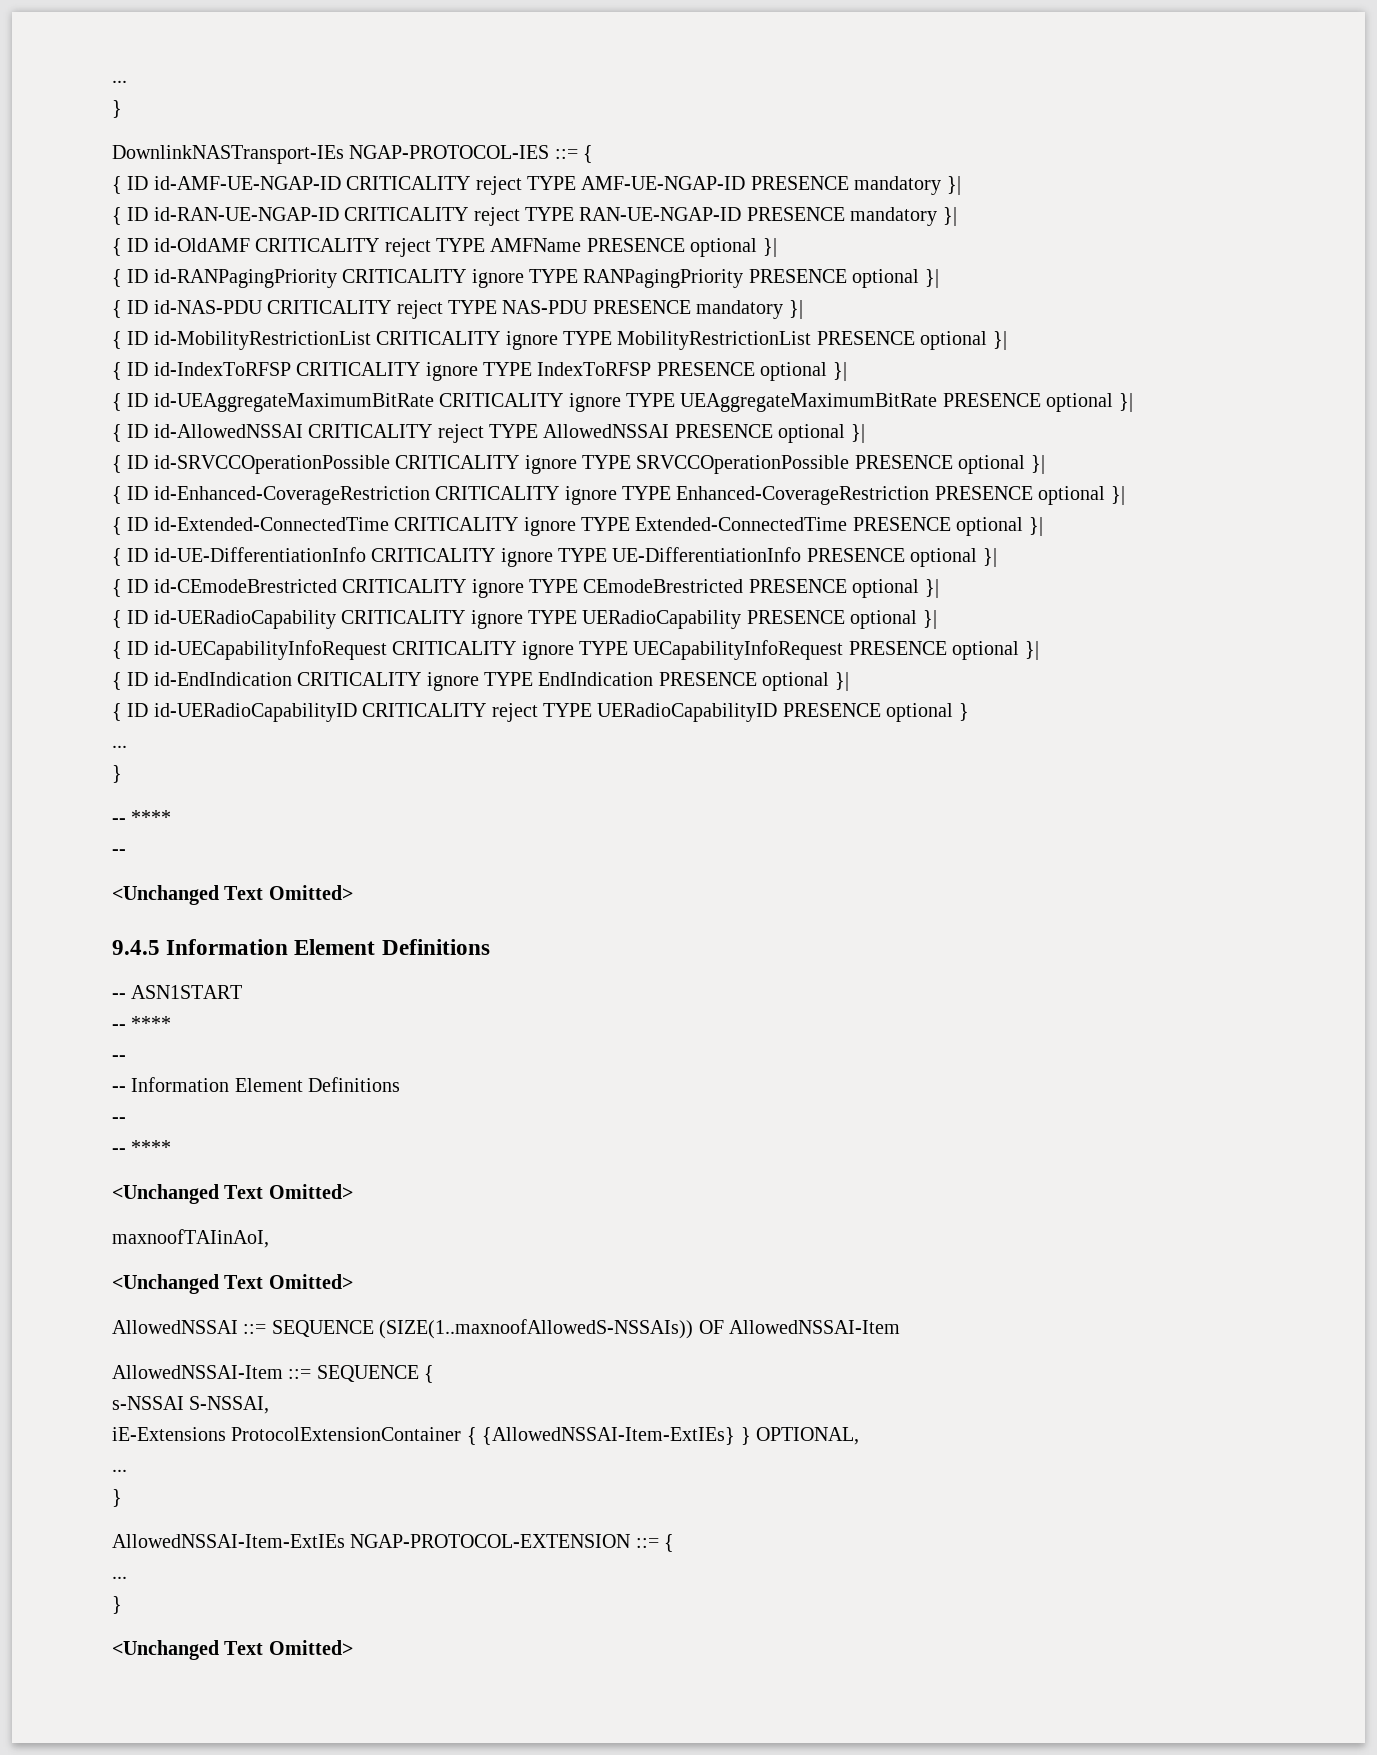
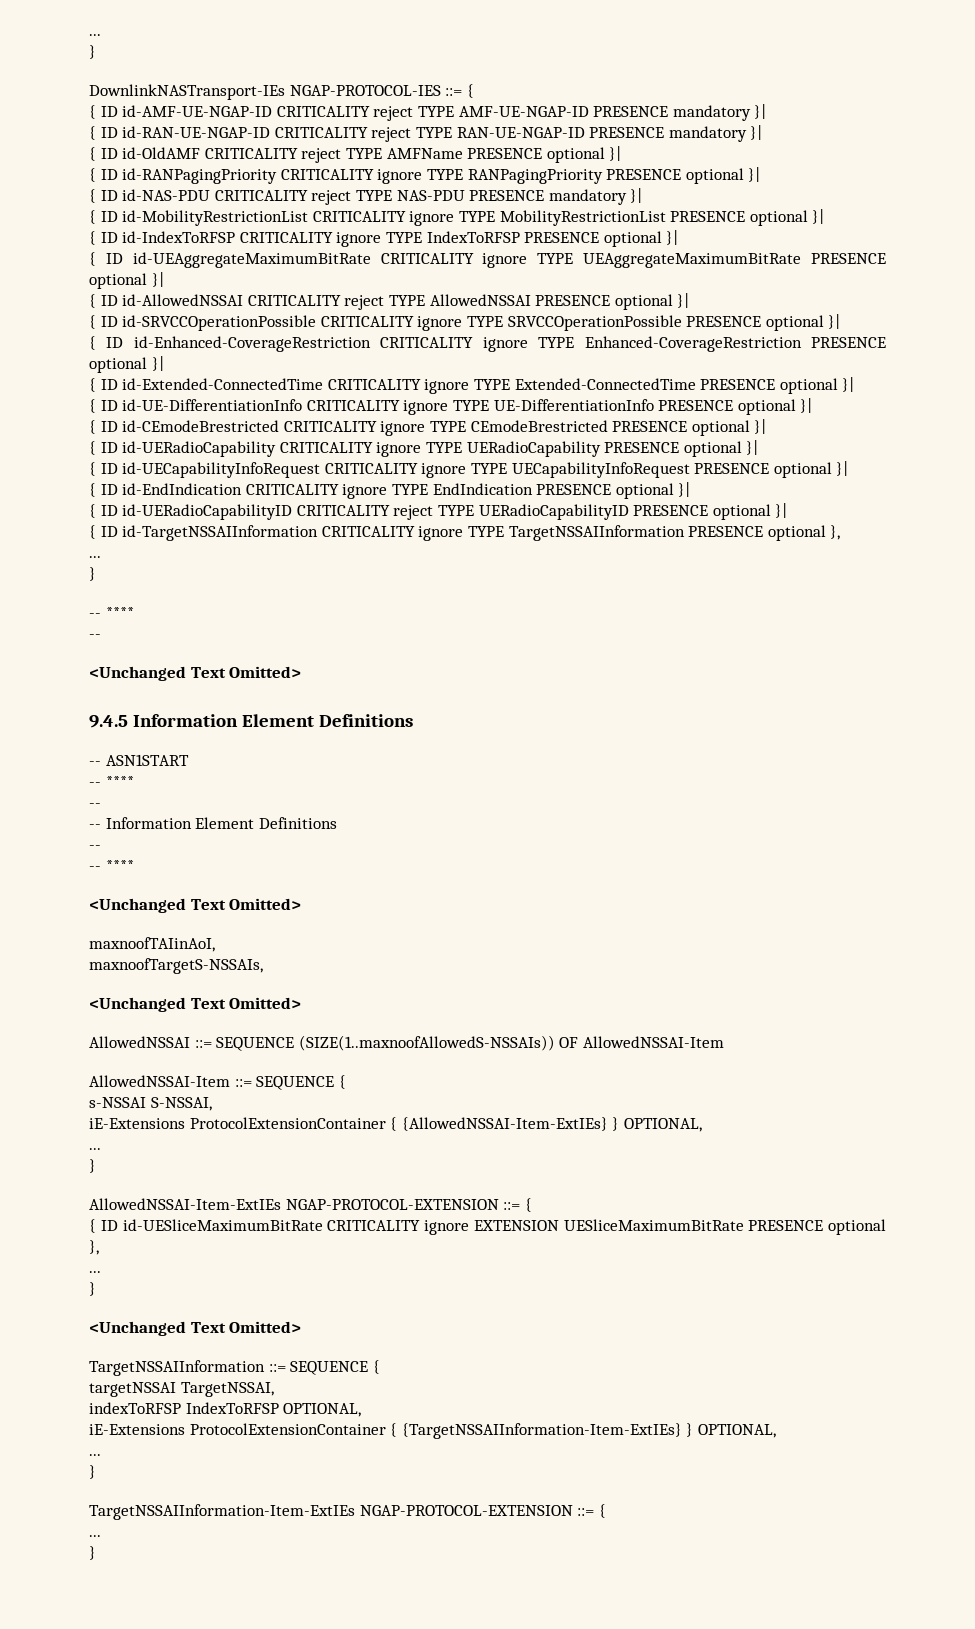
[958,703,969,721] } -> [775,503,788,518] [89,525,841,541] }| // { ID id-TargetNSSAIInformation CRITICALITY ignore TYPE TargetNSSAIInformation PRESENCE optional },
(269, 1238) none -> [89,958,263,974] // maxnoofTargetS-NSSAIs,
(675, 1543) none -> [89,1219,886,1235] [89,1240,99,1255] // { ID id-UESliceMaximumBitRate CRITICALITY ignore EXTENSION UESliceMaximumBitRate PRESENCE optional },
(353, 1647) none -> [89,1360,380,1376] [89,1382,274,1397] [89,1402,362,1417] [89,1423,776,1439] [89,1454,101,1456] [89,1465,96,1479] [89,1504,606,1520] [89,1535,101,1537] [89,1546,96,1560] // TargetNSSAIInformation ::= SEQUENCE { // targetNSSAI TargetNSSAI, // indexToRFSP IndexToRFSP OPTIONAL, // iE-Extensions ProtocolExtensionContainer { {TargetNSSAIInformation-Item-ExtIEs} } OPTIONAL, // ... // } // TargetNSSAIInformation-Item-ExtIEs NGAP-PROTOCOL-EXTENSION ::= { // ... // }

